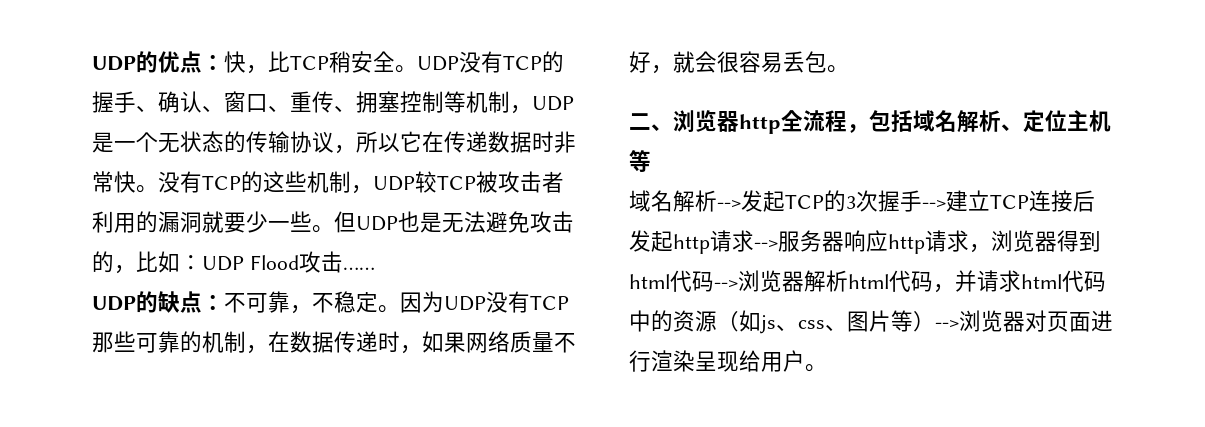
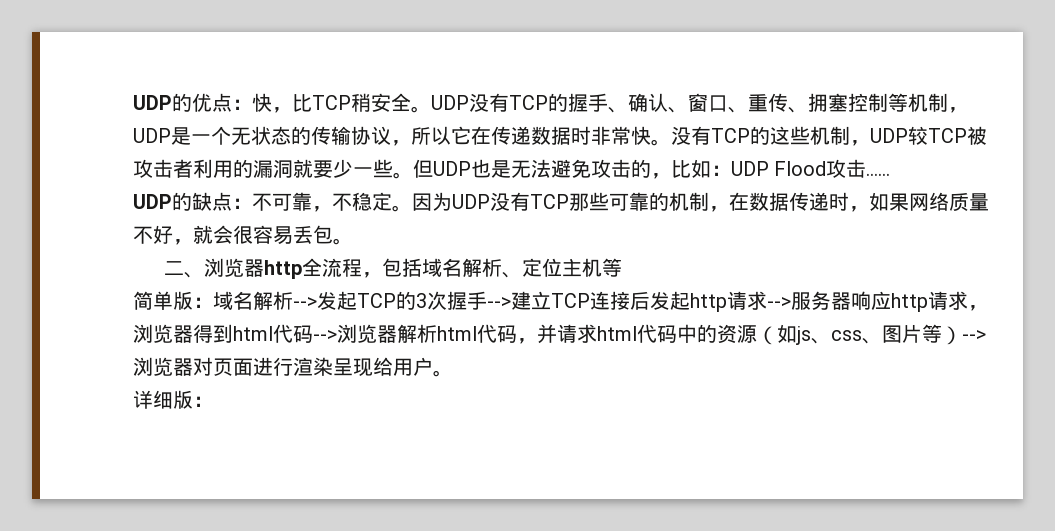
(651, 161) none -> [133,291,213,310] 简单版：
(827, 368) none -> [133,390,213,409] // 详细版：

